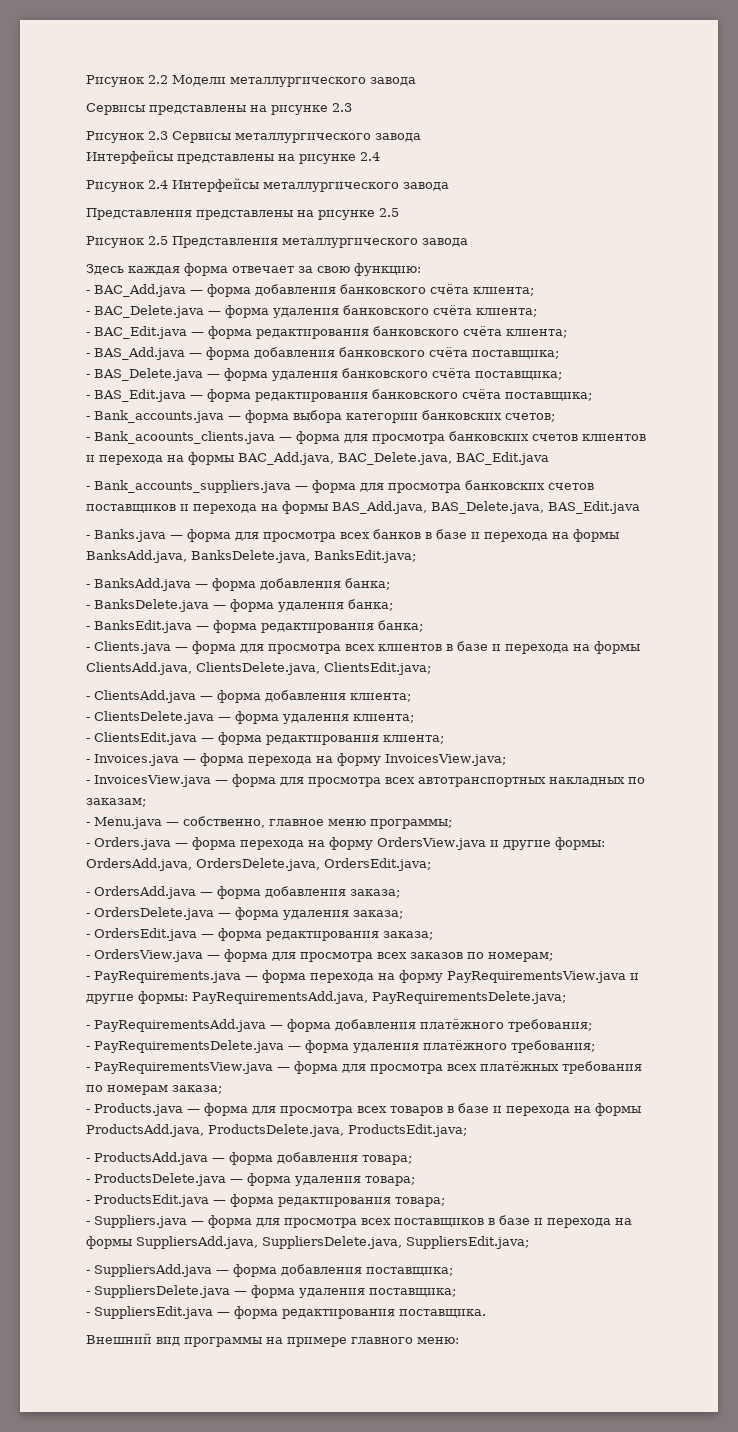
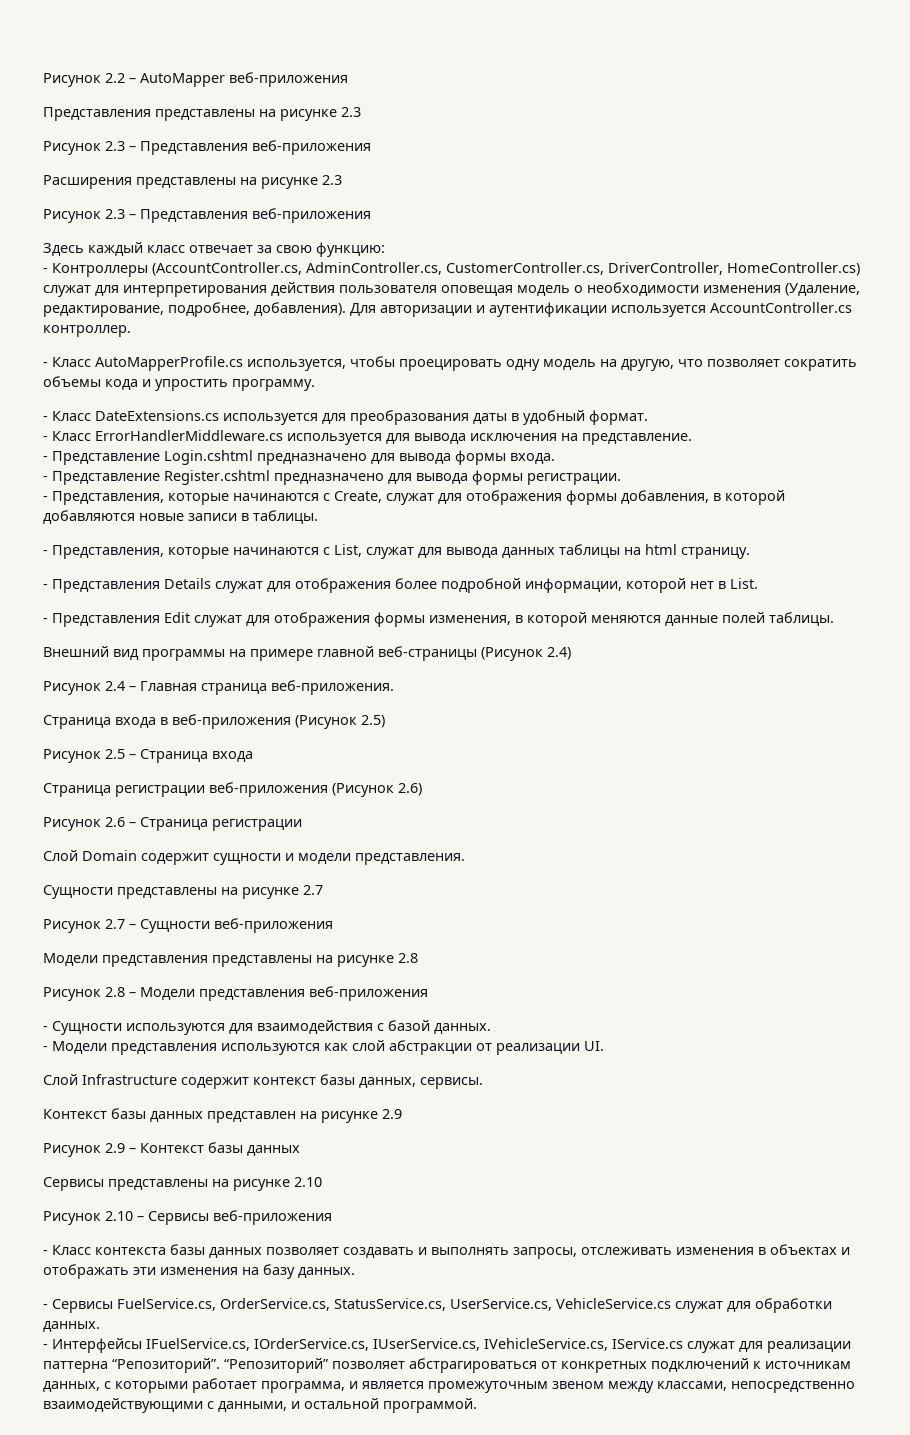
[172,75,416,87] [86,103,352,115] [86,131,421,143] [86,150,380,164] [86,178,449,192] [86,208,399,220] [86,236,468,248] Модели металлургического завода // Сервисы представлены на рисунке 2.3 // Рисунок 2.3 Сервисы металлургического завода // Интерфейсы представлены на рисунке 2.4 // Рисунок 2.4 Интерфейсы металлургического завода // Представления представлены на рисунке 2.5 // Рисунок 2.5 Представления металлургического завода -> [129,72,348,87] [43,107,361,121] [43,140,371,155] [43,175,342,189] [43,208,371,223] – AutoMapper веб-приложения // Представления представлены на рисунке 2.3 // Рисунок 2.3 – Представления веб-приложения // Расширения представлены на рисунке 2.3 // Рисунок 2.3 – Представления веб-приложения
[128,263,228,276] каждая форма -> [88,242,185,256] каждый класс
[94,284,534,297] [86,305,537,318] [86,326,567,339] [86,347,559,360] [86,368,562,381] [86,389,592,402] [86,410,555,423] [86,431,646,444] [86,452,549,465] [86,480,594,493] [86,501,640,514] [86,529,619,542] [86,550,416,563] [86,578,390,591] [86,599,393,612] [86,620,423,633] [86,641,640,654] [86,662,431,675] [86,690,411,703] [86,711,414,724] [86,732,444,745] [86,753,506,766] [86,774,645,787] [86,798,146,807] [86,816,452,829] [86,837,605,850] [86,858,431,871] [86,886,400,899] [86,907,403,920] [86,928,433,941] [86,949,553,962] [86,970,639,983] [86,991,566,1004] [86,1019,592,1032] [86,1040,595,1053] [86,1061,642,1074] [86,1085,222,1095] [86,1103,641,1116] [86,1124,467,1137] [86,1152,412,1165] [86,1173,415,1186] [86,1194,445,1207] [86,1215,632,1228] [86,1236,529,1249] [86,1264,453,1277] [86,1285,456,1298] [86,1306,486,1319] BAC_Add.java — форма добавления банковского счёта клиента; // - BAC_Delete.java — форма удаления банковского счёта клиента; // - BAC_Edit.java — форма редактирования банковского счёта клиента; // - BAS_Add.java — форма добавления банковского счёта поставщика; // - BAS_Delete.java — форма удаления банковского счёта поставщика; // - BAS_Edit.java — форма редактирования банковского счёта поставщика; // - Bank_accounts.java — форма выбора категории банковских счетов; // - Bank_acoounts_clients.java — форма для просмотра банковских счетов клиентов и перехода на формы BAC_Add.java, BAC_Delete.java, BAC_Edit.java // - Bank_accounts_suppliers.java — форма для просмотра банковских счетов поставщиков и перехода на формы BAS_Add.java, BAS_Delete.java, BAS_Edit.java // - Banks.java — форма для просмотра всех банков в базе и перехода на формы BanksAdd.java, BanksDelete.java, BanksEdit.java; // - BanksAdd.java — форма добавления банка; // - BanksDelete.java — форма удаления банка; // - BanksEdit.java — форма редактирования банка; // - Clients.java — форма для просмотра всех клиентов в базе и перехода на формы ClientsAdd.java, ClientsDelete.java, ClientsEdit.java; // - ClientsAdd.java — форма добавления клиента; // - ClientsDelete.java — форма удаления клиента; // - ClientsEdit.java — форма редактирования клиента; // - Invoices.java — форма перехода на форму InvoicesView.java; // - InvoicesView.java — форма для просмотра всех автотранспортных накладных по заказам; // - Menu.java — собственно, главное меню программы; // - Orders.java — форма перехода на форму OrdersView.java и другие формы: OrdersAdd.java, OrdersDelete.java, OrdersEdit.java; // - OrdersAdd.java — форма добавления заказа; // - OrdersDelete.java — форма удаления заказа; // - OrdersEdit.java — форма редактирования заказа; // - OrdersView.java — форма для просмотра всех заказов по номерам; // - PayRequirements.java — форма перехода на форму PayRequirementsView.java и другие формы: PayRequirementsAdd.java, PayRequirementsDelete.java; // - PayRequirementsAdd.java — форма добавления платёжного требования; // - PayRequirementsDelete.java — форма удаления платёжного требования; // - PayRequirementsView.java — форма для просмотра всех платёжных требования по номерам заказа; // - Products.java — форма для просмотра всех товаров в базе и перехода на формы ProductsAdd.java, ProductsDelete.java, ProductsEdit.java; // - ProductsAdd.java — форма добавления товара; // - ProductsDelete.java — форма удаления товара; // - ProductsEdit.java — форма редактирования товара; // - Suppliers.java — форма для просмотра всех поставщиков в базе и перехода на формы SuppliersAdd.java, SuppliersDelete.java, SuppliersEdit.java; // - SuppliersAdd.java — форма добавления поставщика; // - SuppliersDelete.java — форма удаления поставщика; // - SuppliersEdit.java — форма редактирования поставщика. -> [52,262,860,277] [43,282,860,297] [43,302,852,317] [43,325,131,337] [43,356,857,371] [43,376,315,391] [43,410,648,425] [43,430,692,445] [43,450,555,465] [43,470,621,485] [43,490,785,505] [43,510,318,524] [43,544,750,559] [43,578,758,593] [43,612,834,627] Контроллеры (AccountController.cs, AdminController.cs, CustomerController.cs, DriverController, HomeController.cs) служат для интерпретирования действия пользователя оповещая модель о необходимости изменения (Удаление, редактирование, подробнее, добавления). Для авторизации и аутентификации используется AccountController.cs контроллер. // - Класс AutoMapperProfile.cs используется, чтобы проецировать одну модель на другую, что позволяет сократить объемы кода и упростить программу. // - Класс DateExtensions.cs используется для преобразования даты в удобный формат. // - Класс ErrorHandlerMiddleware.cs используется для вывода исключения на представление. // - Представление Login.cshtml предназначено для вывода формы входа. // - Представление Register.cshtml предназначено для вывода формы регистрации. // - Представления, которые начинаются с Create, служат для отображения формы добавления, в которой добавляются новые записи в таблицы. // - Представления, которые начинаются с List, служат для вывода данных таблицы на html страницу. // - Представления Details служат для отображения более подробной информации, которой нет в List. // - Представления Edit служат для отображения формы изменения, в которой меняются данные полей таблицы.
[351,1337,459,1344] главного меню: -> [317,646,571,661] [43,680,394,695] [43,714,385,729] [43,749,253,763] [43,782,422,797] [43,817,302,831] [43,850,465,865] [43,885,323,899] [43,918,333,933] [43,953,418,967] [43,986,428,1001] [43,1020,491,1035] [43,1040,604,1055] [43,1074,483,1089] [43,1108,402,1123] [43,1142,300,1157] [43,1177,322,1191] [43,1210,332,1225] [43,1244,850,1259] [43,1264,355,1279] [43,1298,832,1313] [43,1321,100,1332] [43,1338,851,1353] [43,1358,851,1373] [43,1378,855,1393] [43,1398,477,1413] главной веб-страницы (Рисунок 2.4) // Рисунок 2.4 – Главная страница веб-приложения. // Страница входа в веб-приложения (Рисунок 2.5) // Рисунок 2.5 – Страница входа // Страница регистрации веб-приложения (Рисунок 2.6) // Рисунок 2.6 – Страница регистрации // Слой Domain содержит сущности и модели представления. // Сущности представлены на рисунке 2.7 // Рисунок 2.7 – Сущности веб-приложения // Модели представления представлены на рисунке 2.8 // Рисунок 2.8 – Модели представления веб-приложения // - Сущности используются для взаимодействия с базой данных. // - Модели представления используются как слой абстракции от реализации UI. // Слой Infrastructure содержит контекст базы данных, сервисы. // Контекст базы данных представлен на рисунке 2.9 // Рисунок 2.9 – Контекст базы данных // Сервисы представлены на рисунке 2.10 // Рисунок 2.10 – Сервисы веб-приложения // - Класс контекста базы данных позволяет создавать и выполнять запросы, отслеживать изменения в объектах и отображать эти изменения на базу данных. // - Сервисы FuelService.cs, OrderService.cs, StatusService.cs, UserService.cs, VehicleService.cs служат для обработки данных. // - Интерфейсы IFuelService.cs, IOrderService.cs, IUserService.cs, IVehicleService.cs, IService.cs служат для реализации паттерна “Репозиторий”. “Репозиторий” позволяет абстрагироваться от конкретных подключений к источникам данных, с которыми работает программа, и является промежуточным звеном между классами, непосредственно взаимодействующими с данными, и остальной программой.

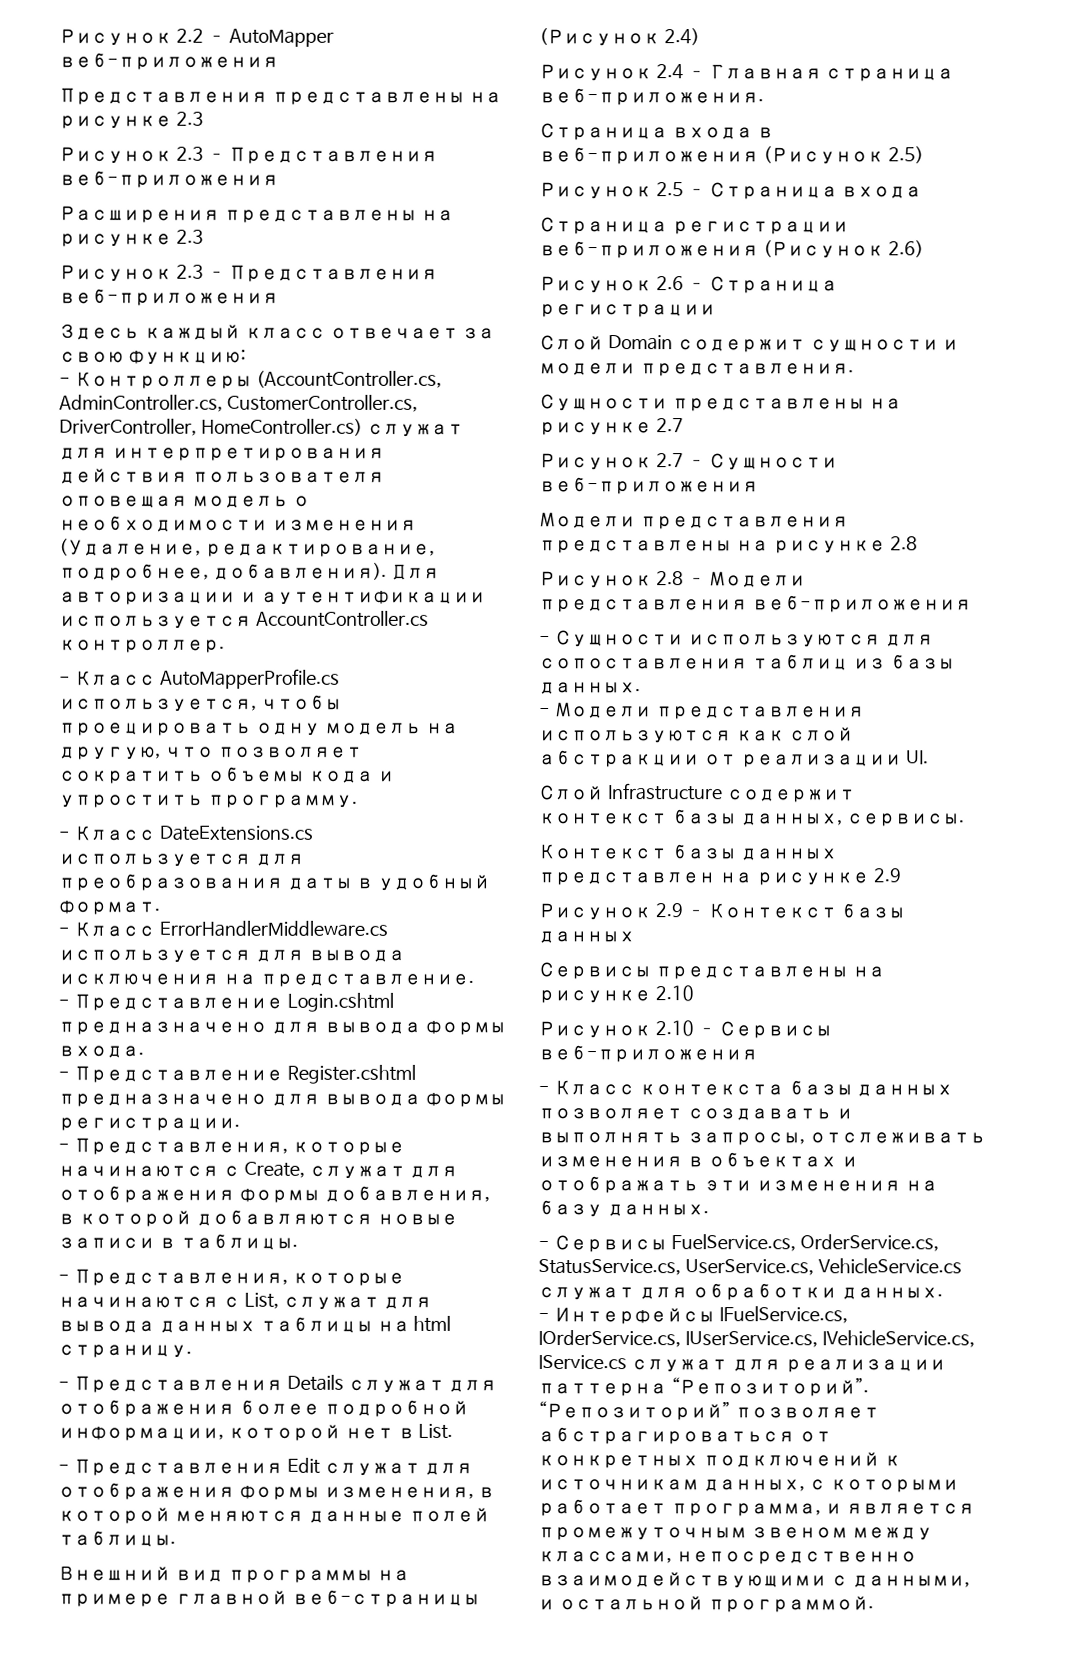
[257,1020,430,1034] взаимодействия с базой -> [539,654,955,671] сопоставления таблиц из базы

